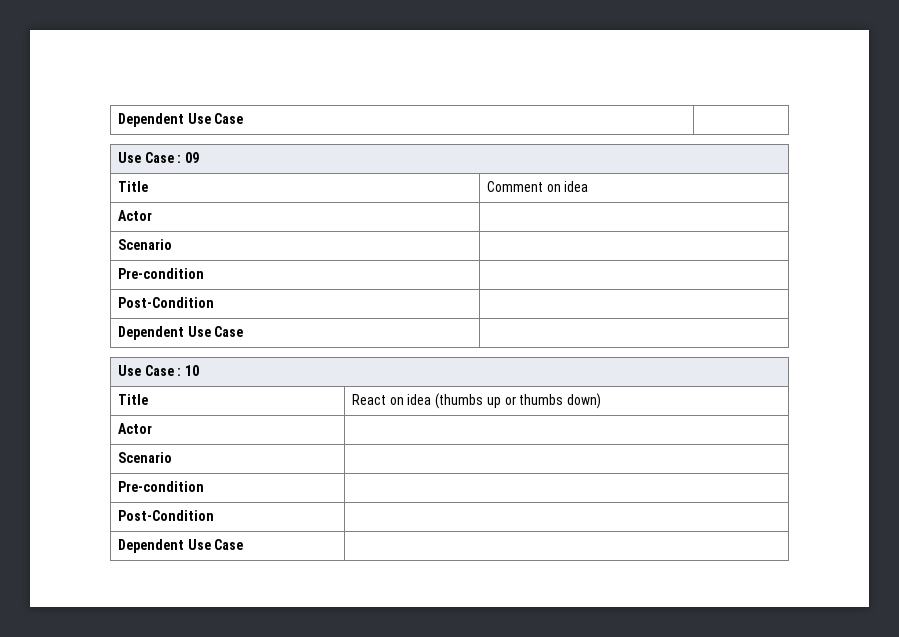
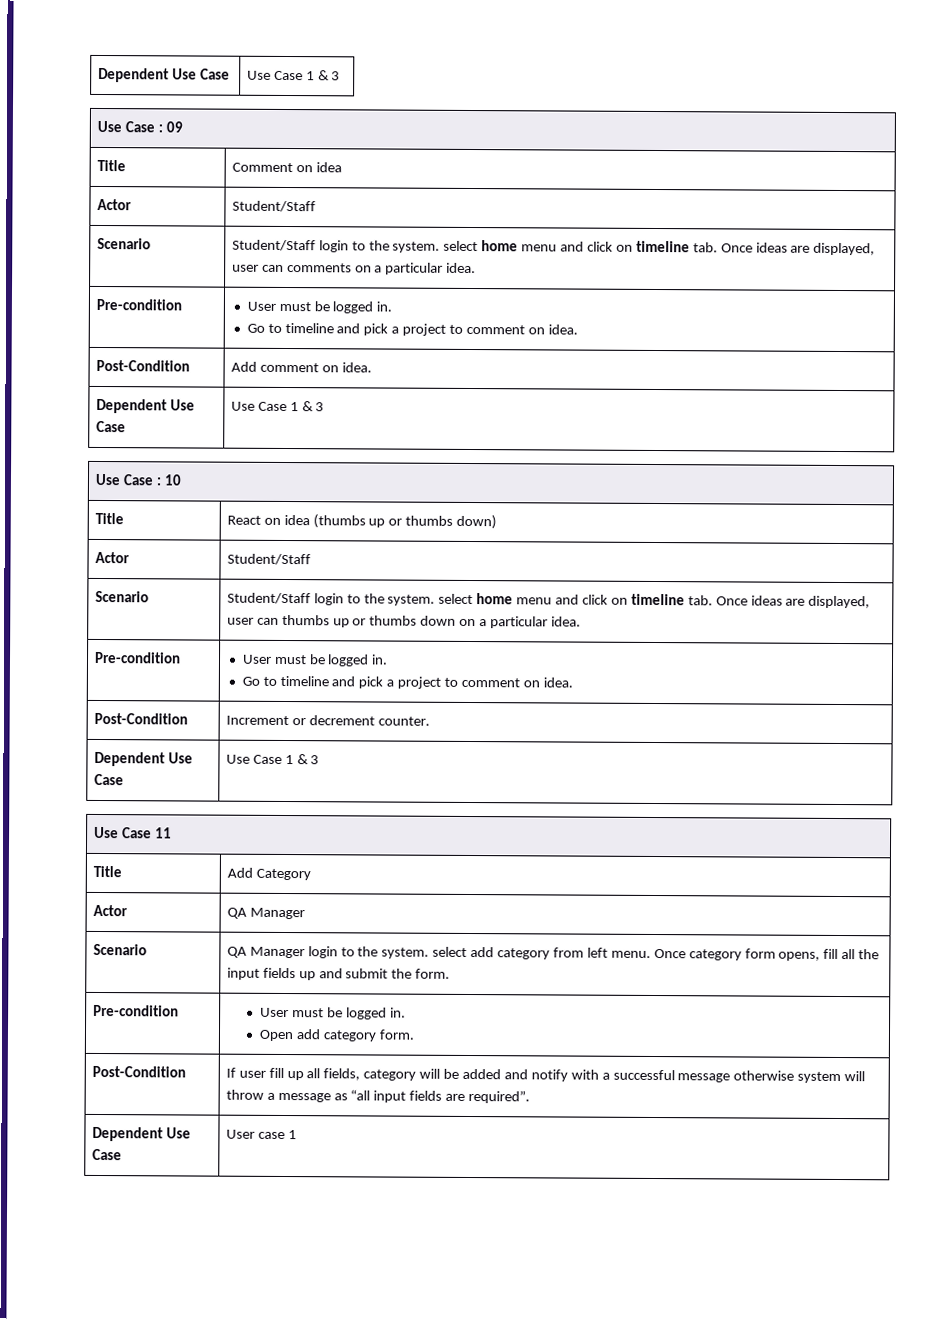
[117,113,244,127] Dependent Use Case | -> [97,67,230,83] [246,70,341,81] Dependent Use Case | Use Case 1 & 3
[117,239,172,250] [117,268,204,279] [117,297,214,308] [117,326,244,340] // Scenario | // Pre-condition | // Post-Condition | // Dependent Use Case | -> [231,200,316,213] [96,237,151,250] [231,239,876,256] [231,262,477,275] [95,298,182,311] [246,301,393,314] [246,322,578,336] [95,359,190,372] [230,361,372,373] [95,398,195,414] [95,420,126,433] [230,401,325,412] Student/Staff // Scenario | Student/Staff login to the system. select home menu and click on timeline tab. Once ideas are displayed, user can comments on a particular idea. // Pre-condition | User must be logged in. // Go to timeline and pick a project to comment on idea. // Post-Condition | Add comment on idea. // Dependent Use Case | Use Case 1 & 3
[117,452,172,463] [117,481,204,492] [117,510,214,521] [117,539,244,553] // Scenario | // Pre-condition | // Post-Condition | // Dependent Use Case | -> [226,553,311,566] [94,590,149,603] [226,592,871,609] [226,614,581,629] [93,651,181,664] [241,654,389,667] [241,675,573,689] [93,712,188,725] [225,715,430,726] [93,751,193,767] [93,773,124,786] [225,754,320,765] [93,826,172,839] [92,865,122,878] [226,867,311,881] [92,904,128,917] [226,907,305,920] [92,943,147,956] [226,946,880,961] [226,967,451,981] [92,1004,179,1017] [260,1007,406,1020] [259,1029,415,1042] [91,1065,186,1078] [225,1067,866,1084] [225,1089,531,1104] [91,1126,191,1142] [91,1148,122,1161] [225,1129,297,1140] Student/Staff // Scenario | Student/Staff login to the system. select home menu and click on timeline tab. Once ideas are displayed, user can thumbs up or thumbs down on a particular idea. // Pre-condition | User must be logged in. // Go to timeline and pick a project to comment on idea. // Post-Condition | Increment or decrement counter. // Dependent Use Case | Use Case 1 & 3 // Use Case 11 // Title | Add Category // Actor | QA Manager // Scenario | QA Manager login to the system. select add category from left menu. Once category form opens, fill all the input fields up and submit the form. // Pre-condition | User must be logged in. // Open add category form. // Post-Condition | If user fill up all fields, category will be added and notify with a successful message otherwise system will throw a message as “all input fields are required”. // Dependent Use Case | User case 1

